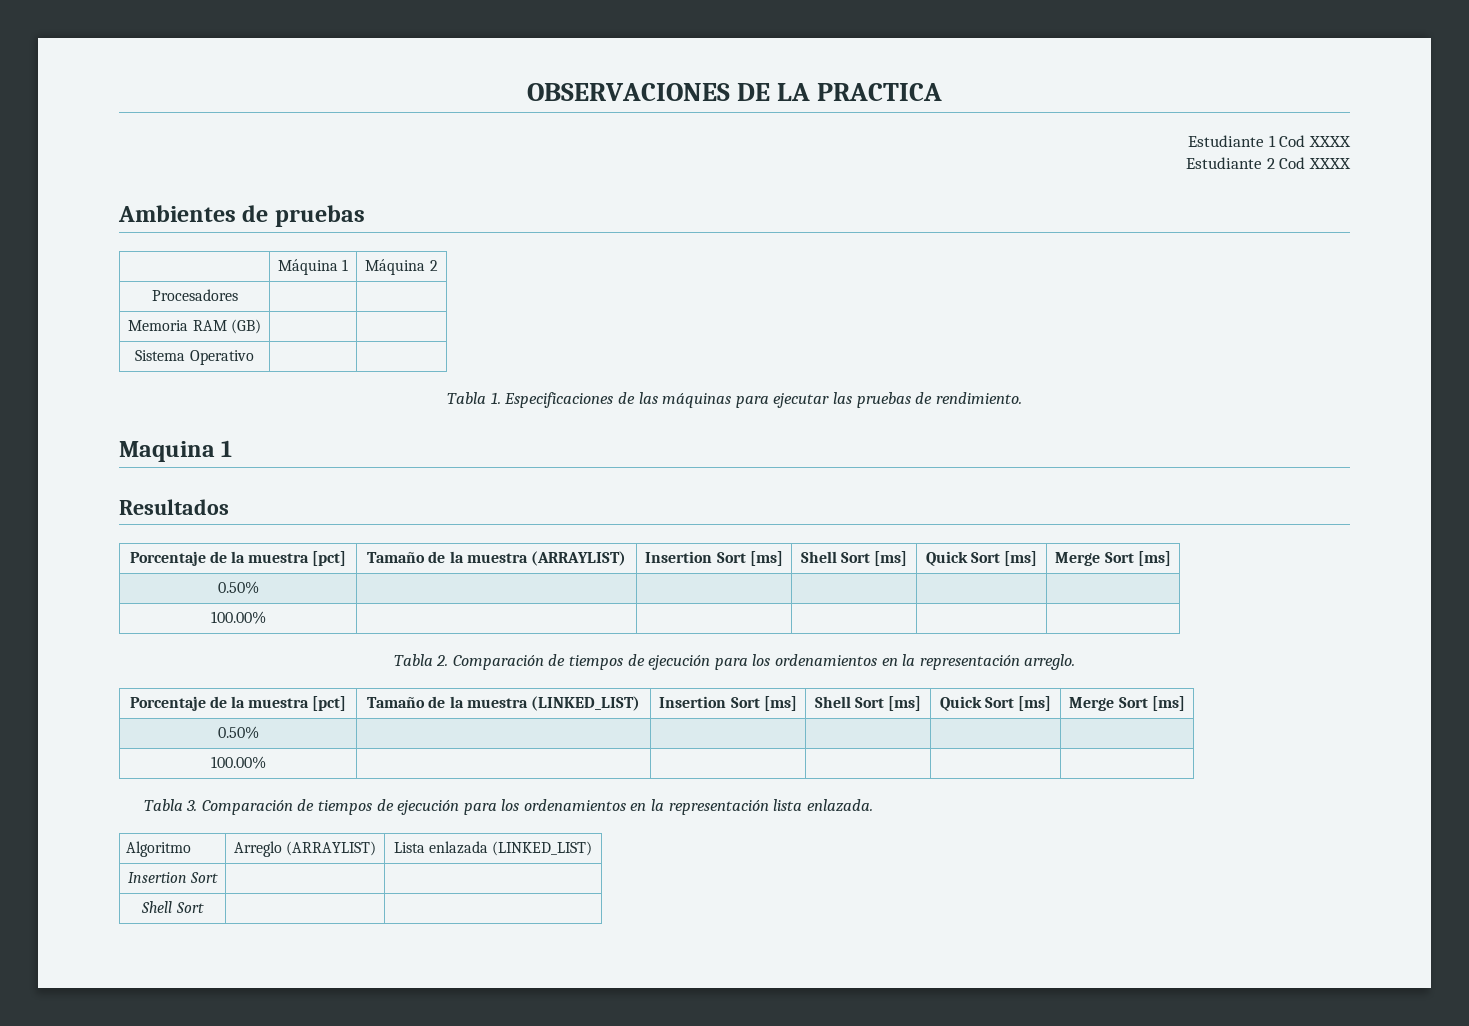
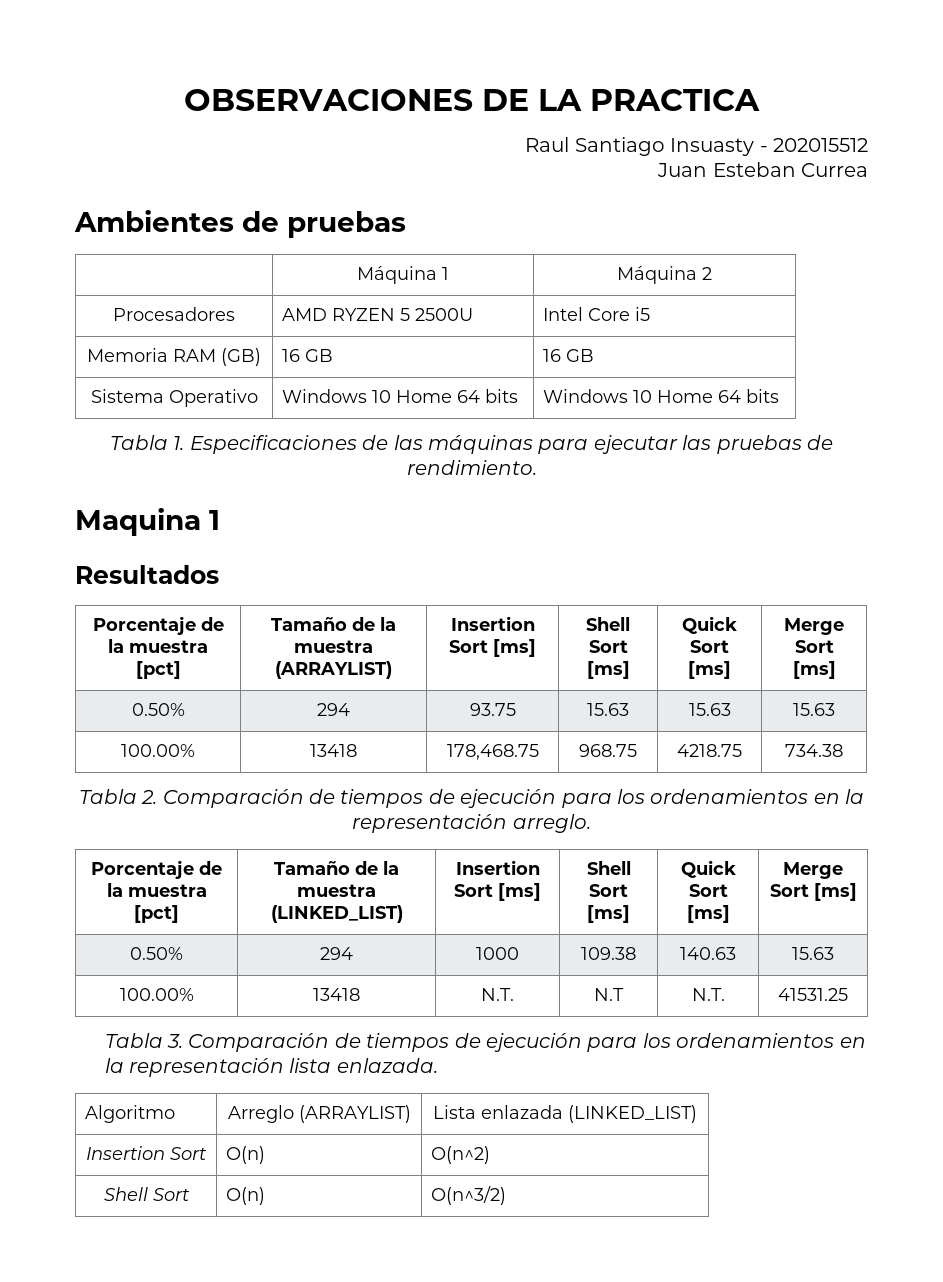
[1188,135,1351,147] [1186,157,1351,169] Estudiante 1 Cod XXXX // Estudiante 2 Cod XXXX -> [525,137,868,156] [657,162,868,177] Raul Santiago Insuasty - 202015512 // Juan Esteban Currea
[128,319,261,334] [135,350,254,365] | // Memoria RAM (GB) | | // Sistema Operativo | | -> [281,308,473,321] [542,307,650,321] [87,348,261,366] [281,349,333,362] [542,349,594,362] [90,389,258,407] [281,389,518,403] [542,389,779,403] AMD RYZEN 5 2500U | Intel Core i5 // Memoria RAM (GB) | 16 GB | 16 GB // Sistema Operativo | Windows 10 Home 64 bits | Windows 10 Home 64 bits
[210,611,266,624] | | | | // 100.00% | | | | | -> [317,703,350,716] [469,703,516,716] [587,703,629,716] [688,703,731,716] [793,703,835,716] [121,744,195,757] [310,744,357,757] [446,744,539,760] [579,744,637,757] [677,744,742,757] [785,744,843,757] 294 | 93.75 | 15.63 | 15.63 | 15.63 // 100.00% | 13418 | 178,468.75 | 968.75 | 4218.75 | 734.38
[210,756,266,769] | | | | // 100.00% | | | | | -> [320,947,353,960] [476,947,519,960] [581,947,636,960] [680,947,736,960] [792,947,834,960] [119,988,194,1001] [313,988,360,1001] [481,988,514,1001] [594,988,624,1001] [691,988,725,1001] [778,988,848,1001] 294 | 1000 | 109.38 | 140.63 | 15.63 // 100.00% | 13418 | N.T. | N.T | N.T. | 41531.25
(219, 877) | -> [225,1146,265,1164] [430,1146,490,1164] O(n) | O(n^2)
(204, 907) | -> [225,1187,265,1205] [430,1186,506,1205] O(n) | O(n^3/2)

